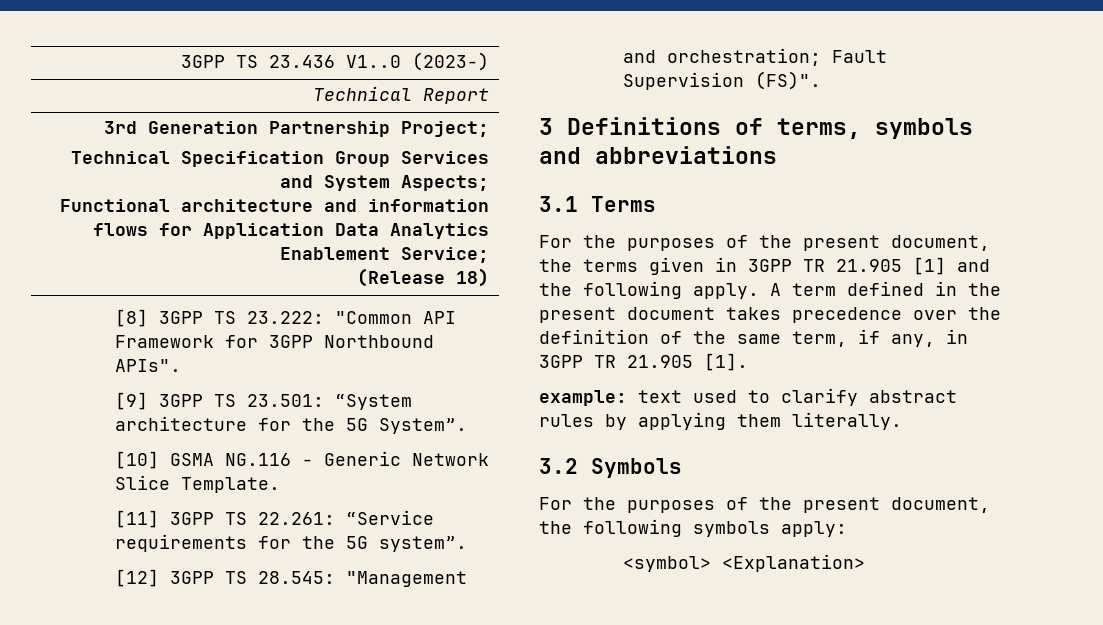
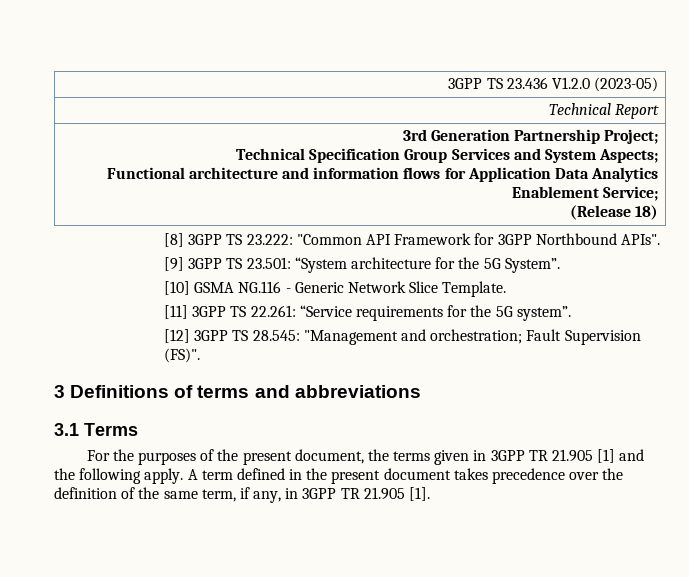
[345,52,489,71] V1..0 (2023-) -> [551,77,659,92] V1.2.0 (2023-05)
[777,118,973,139] terms, symbols -> [197,385,250,398] terms
[539,388,957,406] [539,412,902,430] [539,458,682,478] [539,497,990,513] [539,519,847,537] [622,554,865,572] // example: text used to clarify abstract rules by applying them literally. // 3.2 Symbols // For the purposes of the present document, the following symbols apply: // <symbol> <Explanation> -> (431, 494) none

